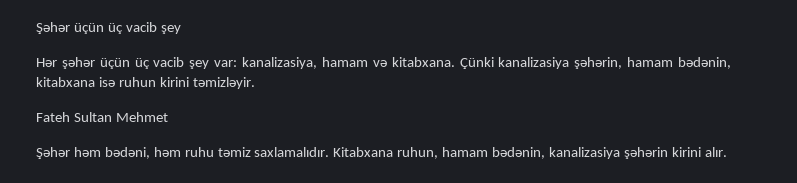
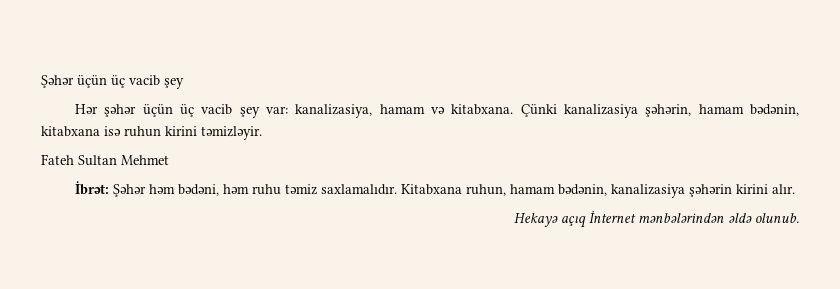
(168, 117) none -> [75,181,110,195] İbrət:
(727, 152) none -> [514,211,799,228] // Hekayə açıq İnternet mənbələrindən əldə olunub.

